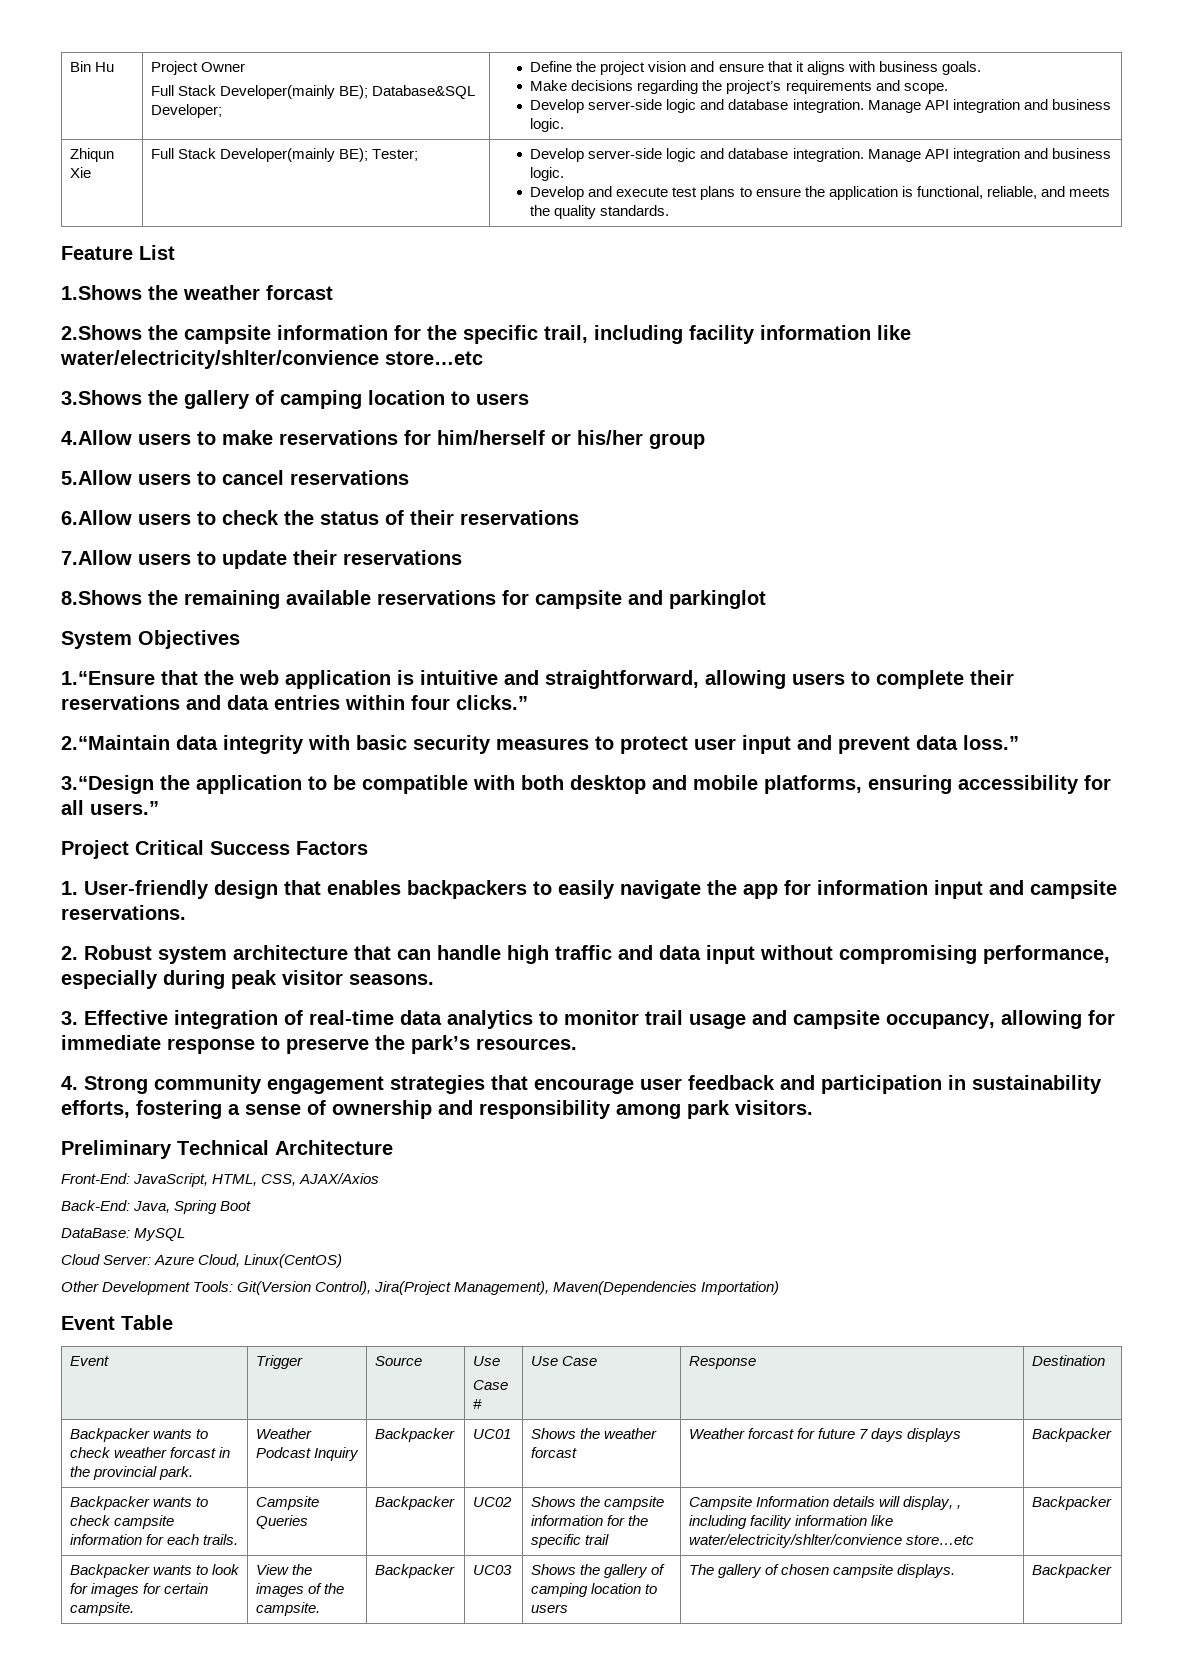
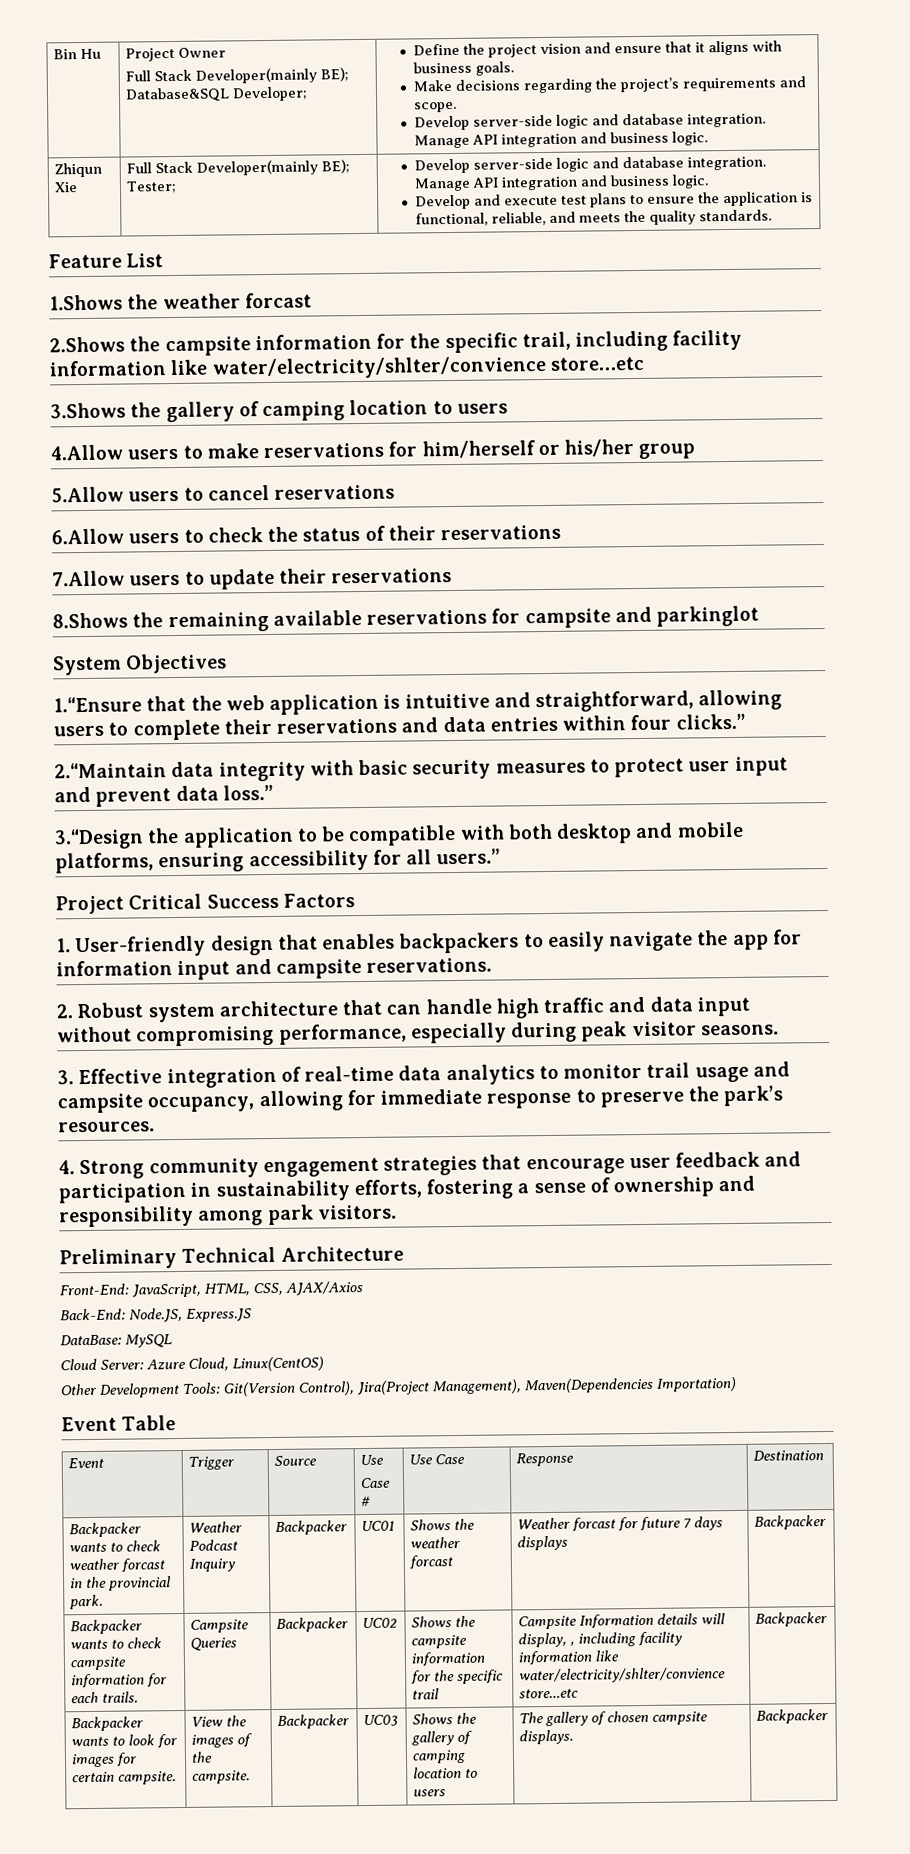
[133,1200,252,1214] Java, Spring Boot -> [129,1307,252,1323] Node.JS, Express.JS

